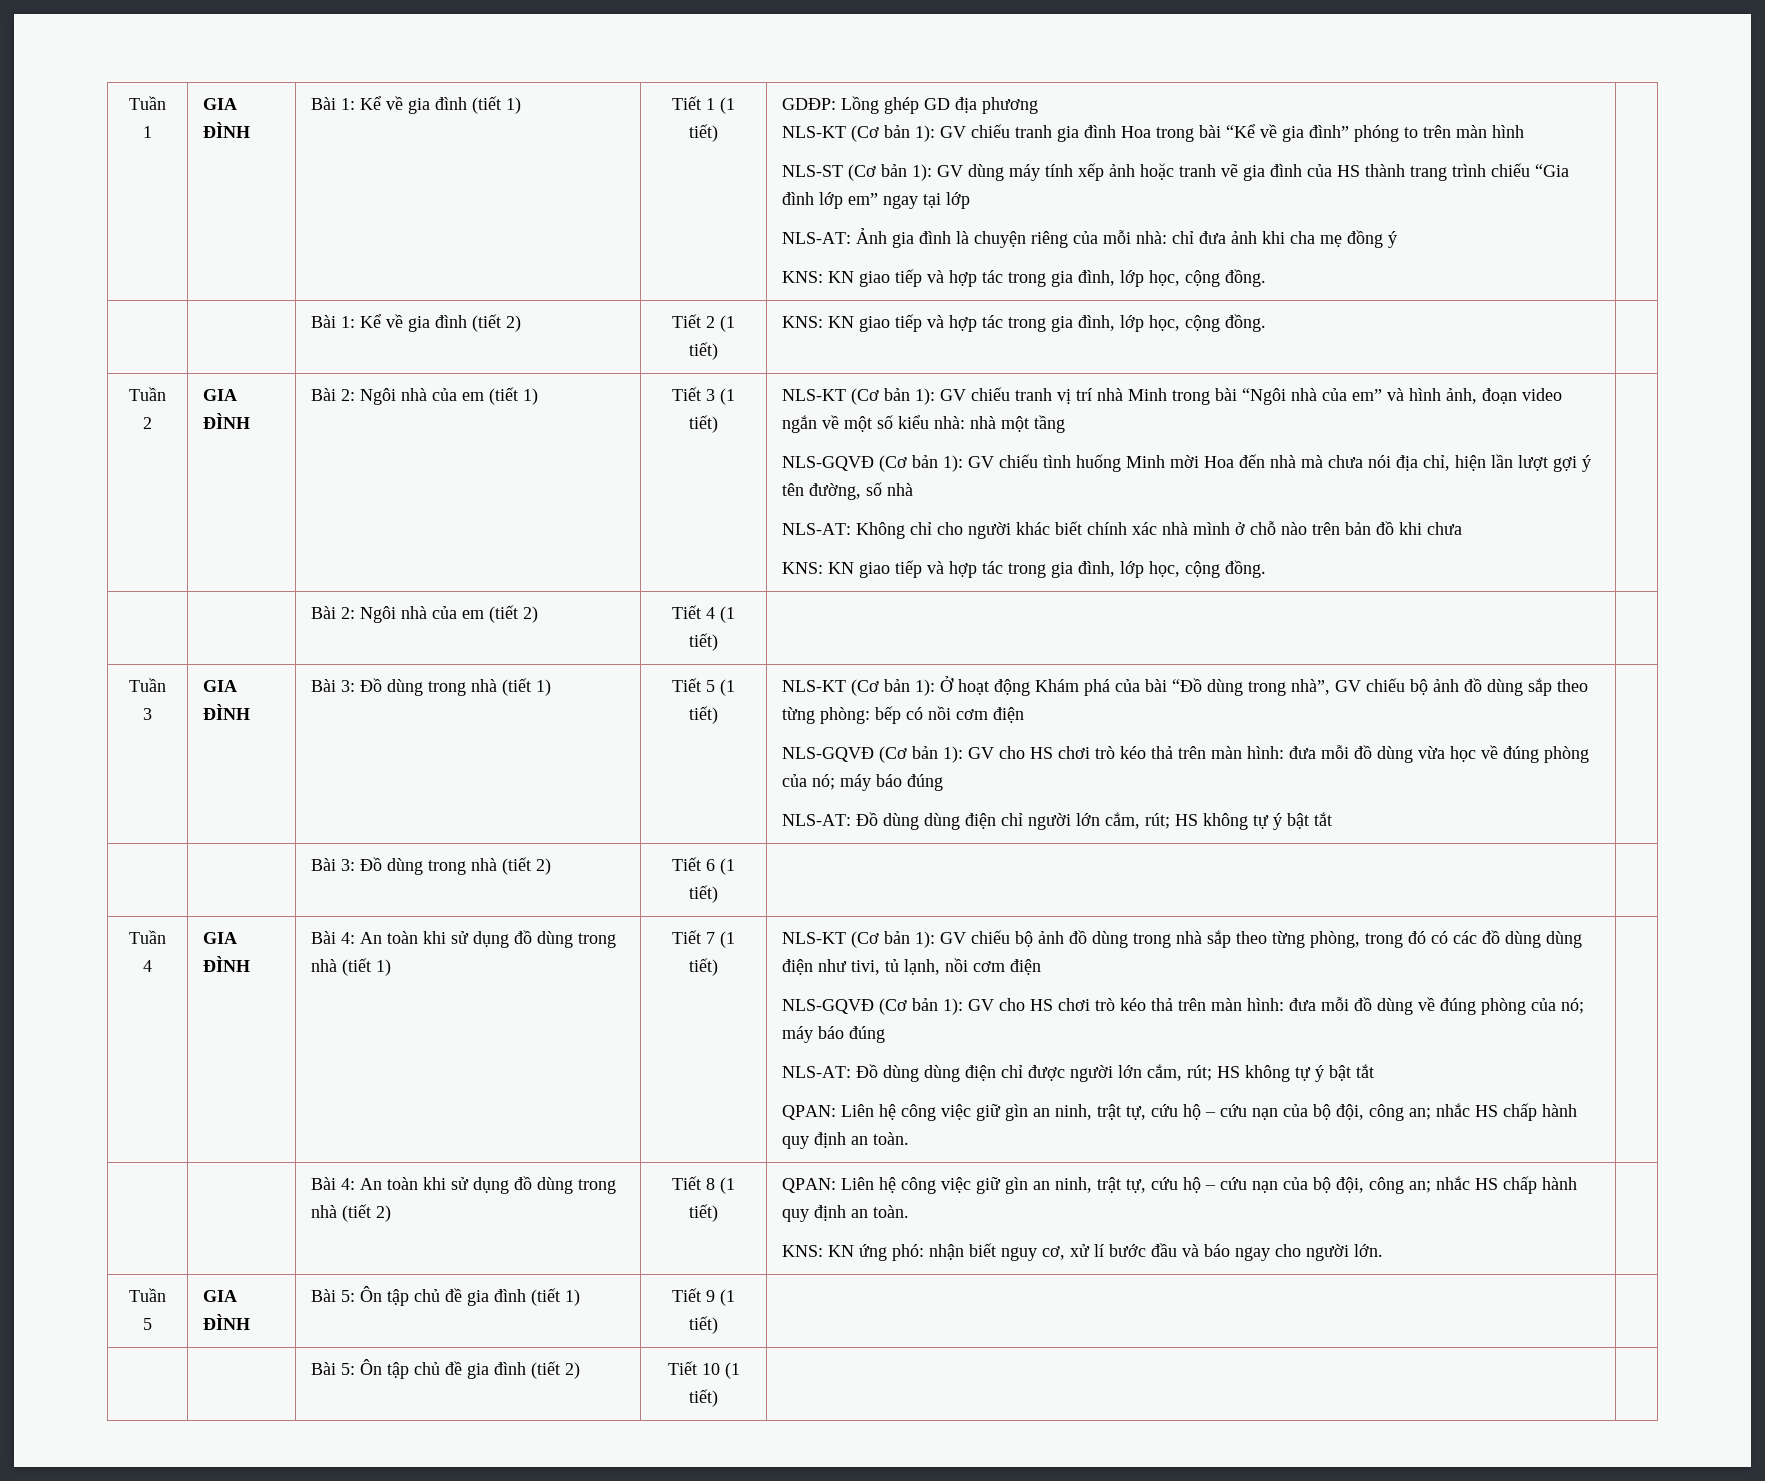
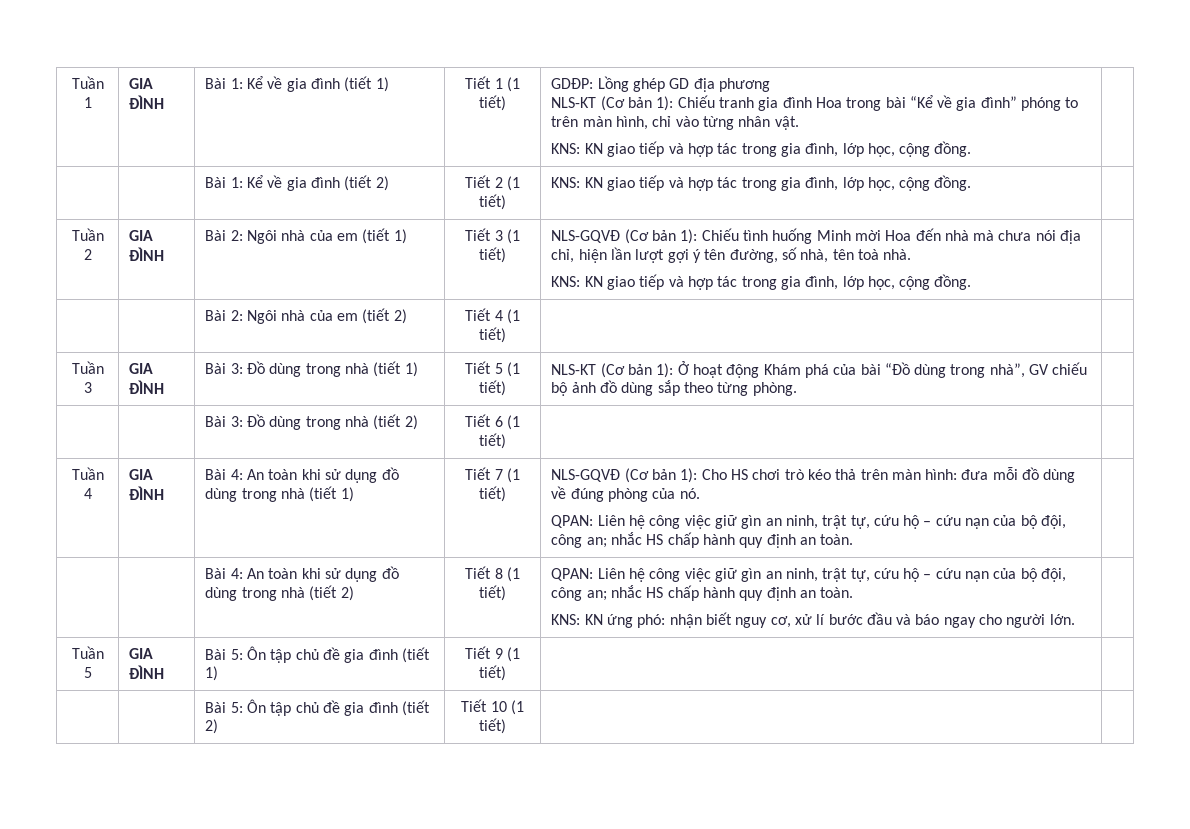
[939,124,1010,138] GV chiếu -> [677,95,715,108] Chiếu
[1491,125,1524,138] [781,163,1569,181] [781,192,970,209] [781,228,1397,248] hình // NLS-ST (Cơ bản 1): GV dùng máy tính xếp ảnh hoặc tranh vẽ gia đình của HS thành trang trình chiếu “Gia đình lớp em” ngay tại lớp // NLS-AT: Ảnh gia đình là chuyện riêng của mỗi nhà: chỉ đưa ảnh khi cha mẹ đồng ý -> [615,116,799,130] hình, chỉ vào từng nhân vật.
[781,387,1562,405] [781,415,1065,433] [781,454,1038,472] NLS-KT (Cơ bản 1): GV chiếu tranh vị trí nhà Minh trong bài “Ngôi nhà của em” và hình ảnh, đoạn video ngắn về một số kiểu nhà: nhà một tầng // NLS-GQVĐ (Cơ bản 1): GV chiếu -> [551,228,739,244] NLS-GQVĐ (Cơ bản 1): Chiếu
[886,483,913,496] [781,521,1462,539] nhà // NLS-AT: Không chỉ cho người khác biết chính xác nhà mình ở chỗ nào trên bản đồ khi chưa -> [800,249,912,263] nhà, tên toà nhà.
[819,706,1024,724] [781,745,1589,763] [781,774,943,791] [781,812,1332,830] phòng: bếp có nồi cơm điện // NLS-GQVĐ (Cơ bản 1): GV cho HS chơi trò kéo thả trên màn hình: đưa mỗi đồ dùng vừa học về đúng phòng của nó; máy báo đúng // NLS-AT: Đồ dùng dùng điện chỉ người lớn cắm, rút; HS không tự ý bật tắt -> [752,382,797,396] phòng.
[781,930,1582,948] [781,958,1041,975] [781,998,1025,1015] NLS-KT (Cơ bản 1): GV chiếu bộ ảnh đồ dùng trong nhà sắp theo từng phòng, trong đó có các đồ dùng dùng điện như tivi, tủ lạnh, nồi cơm điện // NLS-GQVĐ (Cơ bản 1): GV cho -> [551,468,727,483] NLS-GQVĐ (Cơ bản 1): Cho
[1560,998,1584,1014] [781,1026,885,1043] [781,1064,1374,1082] nó; máy báo đúng // NLS-AT: Đồ dùng dùng điện chỉ được người lớn cắm, rút; HS không tự ý bật tắt -> [679,488,700,499] nó.

